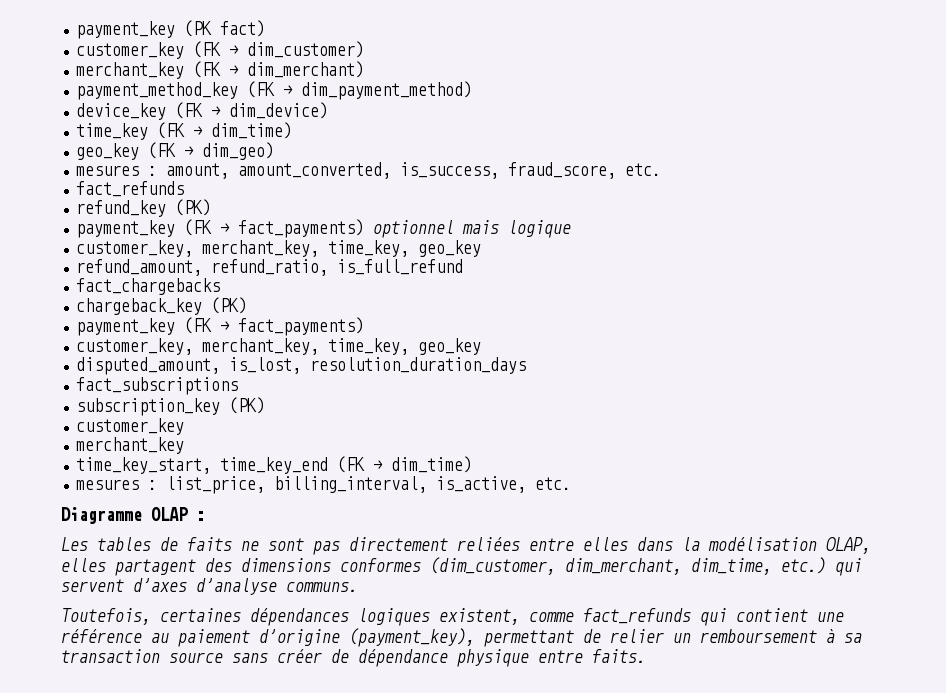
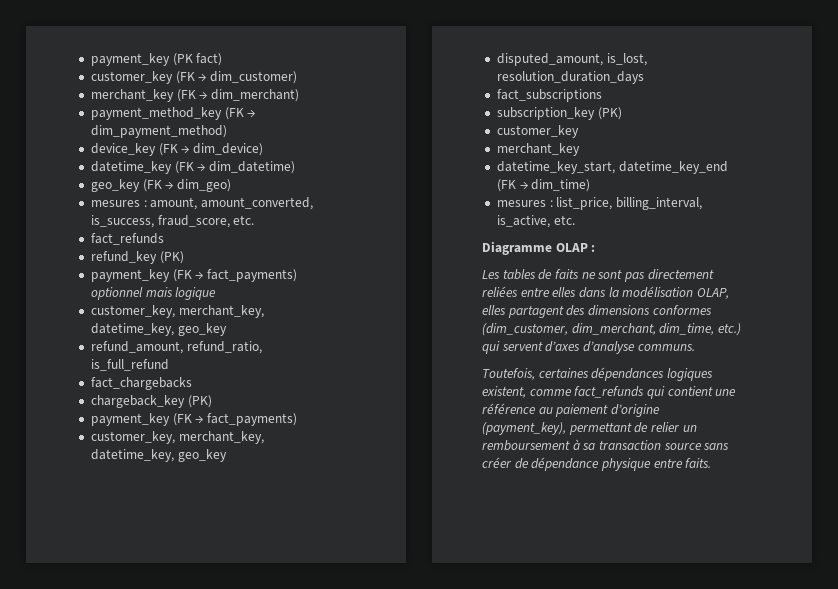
[76,122,293,140] time_key (FK → dim_time) -> [90,161,295,174] datetime_key (FK → dim_datetime)
[328,240,410,257] time_key, -> [90,323,174,336] datetime_key,
[328,338,410,355] time_key, -> [90,449,174,462] datetime_key,
[76,457,329,474] time_key_start, time_key_end -> [496,161,728,174] datetime_key_start, datetime_key_end

